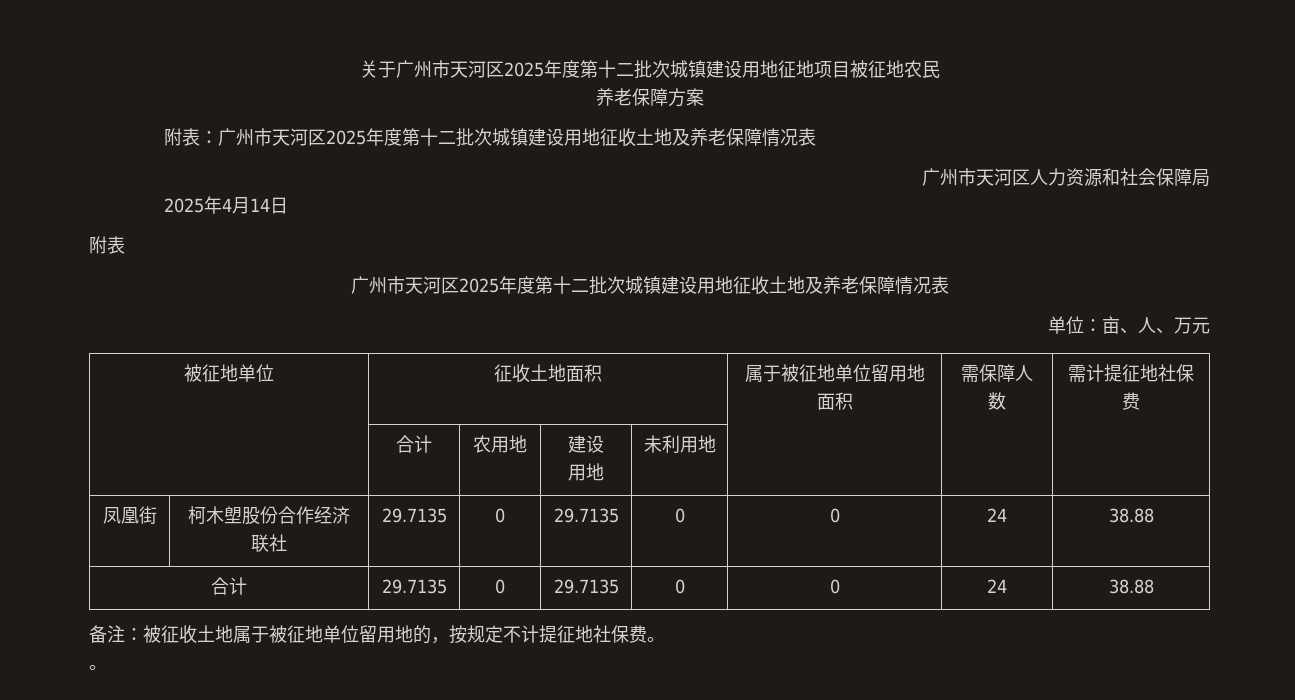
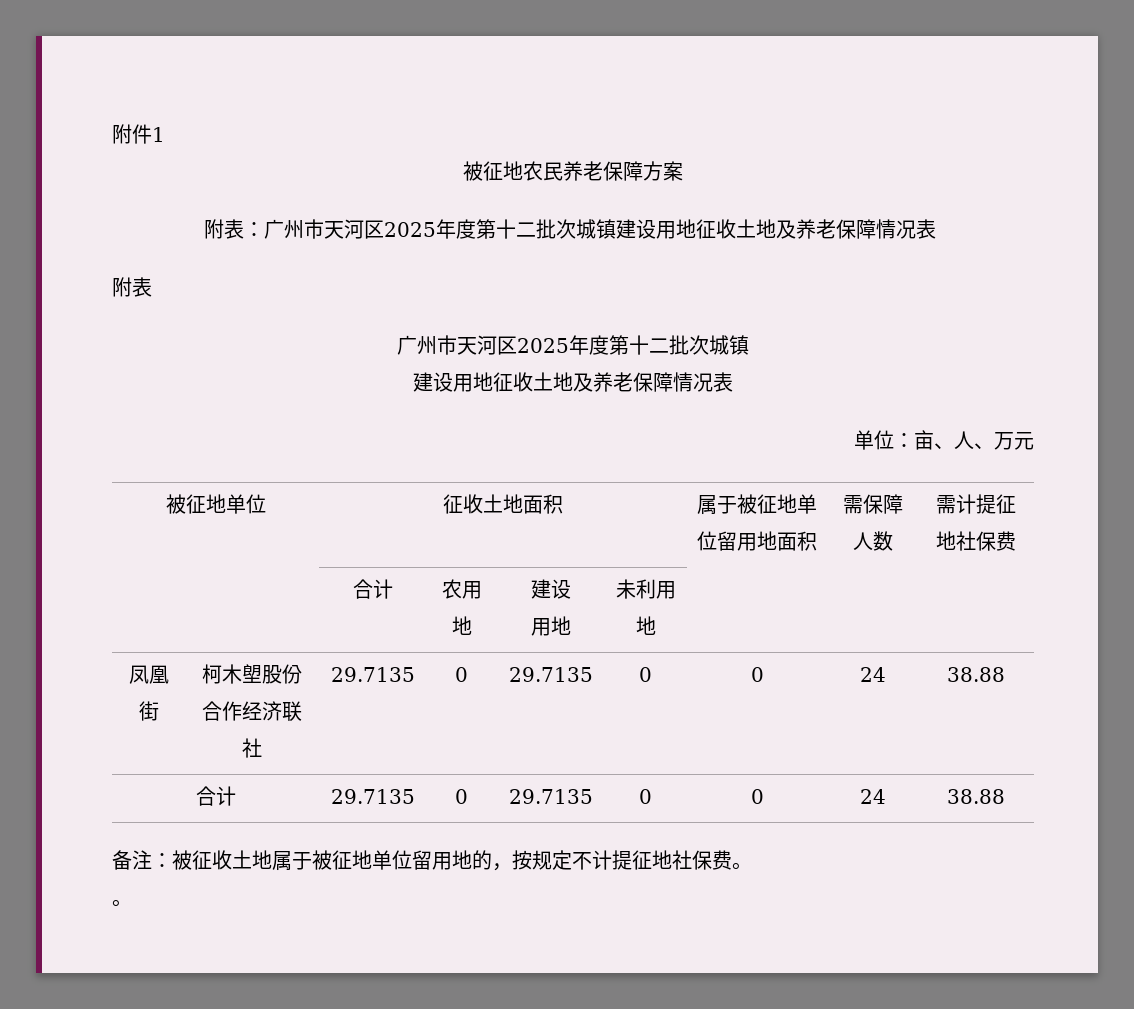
[359,60,850,79] 关于广州市天河区2025年度第十二批次城镇建设用地征地项目 -> [112,124,165,144] 附件1 //
(940, 70) // -> (563, 171) none
[922,168,1210,187] [164,196,289,214] // 广州市天河区人力资源和社会保障局 // 2025年4月14日 -> (937, 229) none
(661, 285) none -> (749, 345) //

